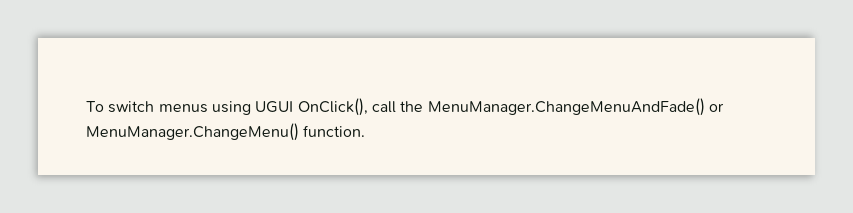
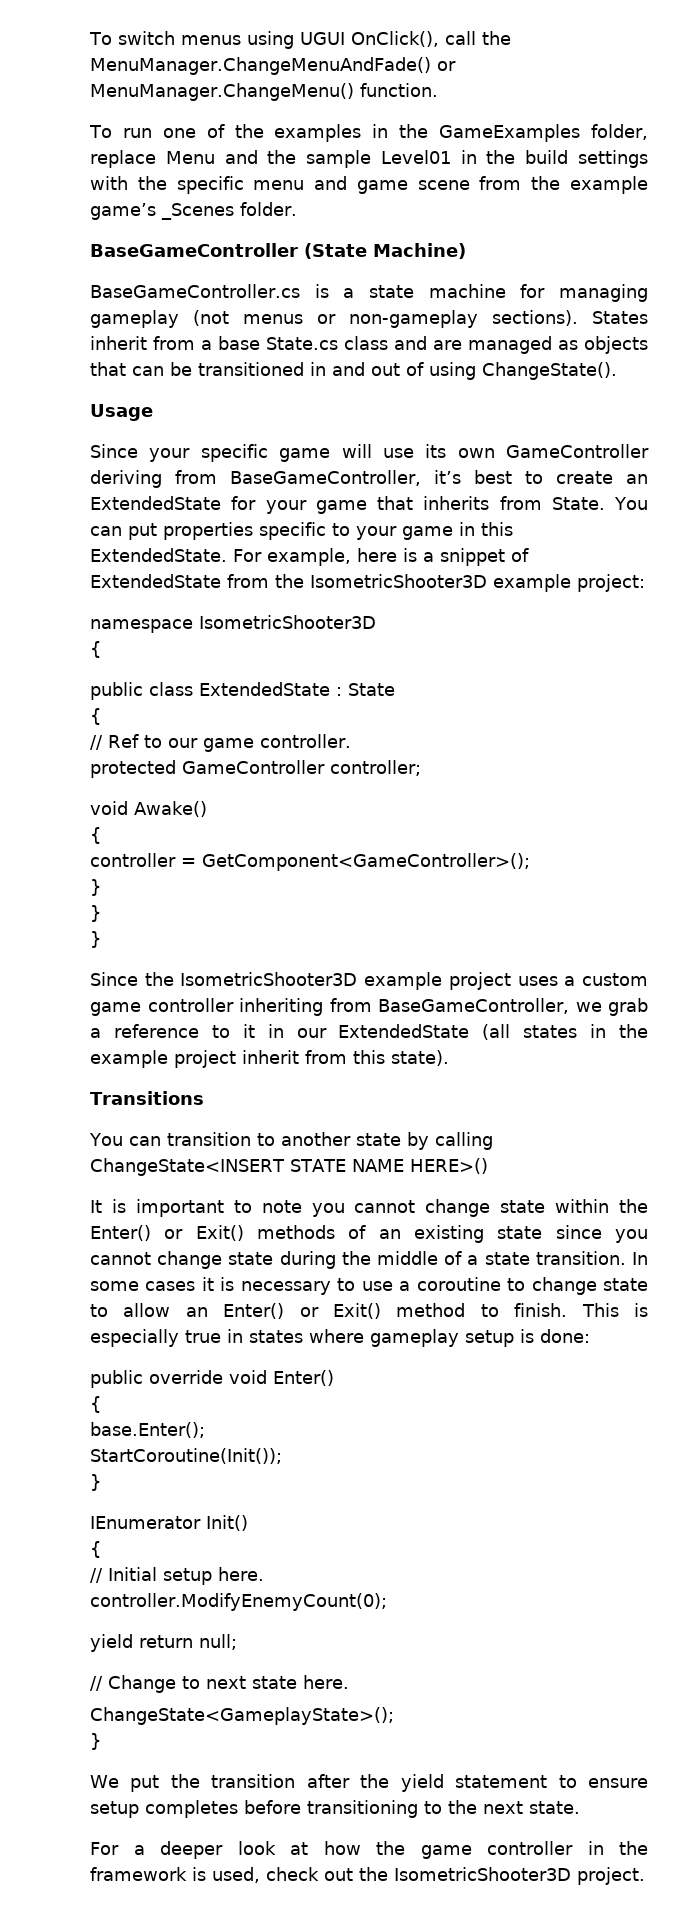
(366, 131) none -> [89,124,648,142] [90,150,648,168] [90,176,648,194] [90,202,297,220] [90,243,466,259] [90,284,648,302] [90,310,648,328] [90,336,648,354] [90,362,617,380] [90,404,153,421] [90,444,649,462] [90,470,648,488] [90,496,649,514] [90,522,513,540] [90,548,529,566] [90,574,645,592] [90,615,376,633] [90,641,101,658] [90,682,395,700] [90,708,101,725] [90,734,351,752] [90,760,421,778] [90,801,207,817] [90,827,101,844] [90,853,530,871] [90,879,101,896] [90,905,101,922] [90,931,101,948] [90,972,648,990] [90,998,648,1016] [90,1024,648,1040] [90,1050,449,1068] [90,1091,204,1105] [89,1132,493,1150] [90,1158,488,1176] [90,1199,648,1217] [90,1225,648,1243] [90,1251,648,1269] [90,1277,648,1295] [90,1303,648,1319] [90,1329,590,1347] [90,1370,334,1388] [90,1396,101,1413] [90,1422,205,1438] [90,1448,282,1464] [90,1474,101,1491] [90,1515,248,1531] [90,1541,101,1558] [90,1567,264,1585] [90,1593,387,1611] [90,1634,237,1652] [90,1675,349,1693] [90,1707,394,1725] [90,1733,101,1750] [90,1774,648,1792] [90,1800,580,1818] [90,1841,648,1859] [90,1867,645,1885] // To run one of the examples in the GameExamples folder, replace Menu and the sample Level01 in the build settings with the specific menu and game scene from the example game’s _Scenes folder. // BaseGameController (State Machine) // BaseGameController.cs is a state machine for managing gameplay (not menus or non-gameplay sections). States inherit from a base State.cs class and are managed as objects that can be transitioned in and out of using ChangeState(). // Usage // Since your specific game will use its own GameController deriving from BaseGameController, it’s best to create an ExtendedState for your game that inherits from State. You can put properties specific to your game in this ExtendedState. For example, here is a snippet of ExtendedState from the IsometricShooter3D example project: // namespace IsometricShooter3D // { // public class ExtendedState : State // { // // Ref to our game controller. // protected GameController controller; // void Awake() // { // controller = GetComponent<GameController>(); // } // } // } // Since the IsometricShooter3D example project uses a custom game controller inheriting from BaseGameController, we grab a reference to it in our ExtendedState (all states in the example project inherit from this state). // Transitions // You can transition to another state by calling ChangeState<INSERT STATE NAME HERE>() // It is important to note you cannot change state within the Enter() or Exit() methods of an existing state since you cannot change state during the middle of a state transition. In some cases it is necessary to use a coroutine to change state to allow an Enter() or Exit() method to finish. This is especially true in states where gameplay setup is done: // public override void Enter() // { // base.Enter(); // StartCoroutine(Init()); // } // IEnumerator Init() // { // // Initial setup here. // controller.ModifyEnemyCount(0); // yield return null; // // Change to next state here. // ChangeState<GameplayState>(); // } // We put the transition after the yield statement to ensure setup completes before transitioning to the next state. // For a deeper look at how the game controller in the framework is used, check out the IsometricShooter3D project.

